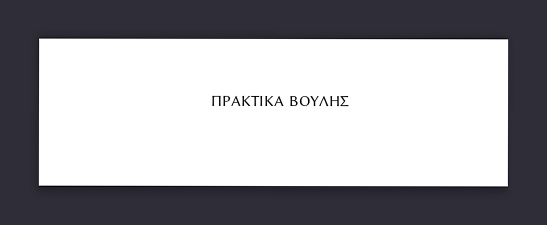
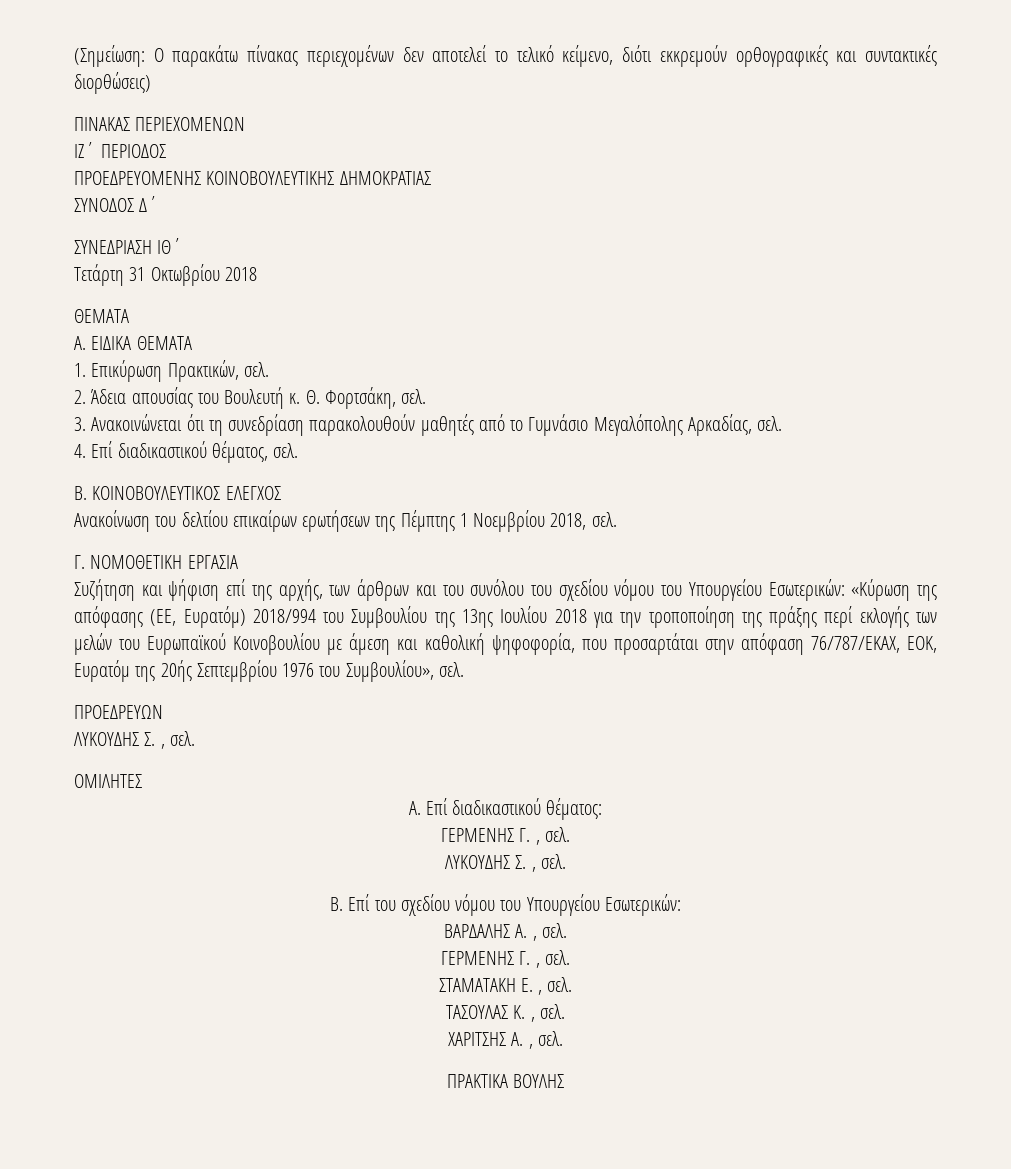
(211, 100) none -> [74,45,937,67] [74,72,151,94] [74,117,246,131] [74,142,167,158] [74,171,432,185] [74,196,160,212] [74,238,184,254] [74,264,257,286] [74,309,129,323] [74,336,192,350] [74,360,269,382] [74,387,427,409] [74,414,783,436] [74,441,299,463] [74,486,281,500] [74,510,617,532] [74,555,238,569] [74,579,937,601] [74,606,937,628] [74,633,937,655] [74,660,464,682] [74,705,163,719] [74,731,195,749] [74,774,142,788] [408,798,603,820] [441,827,570,845] [445,854,566,872] [330,894,681,916] [444,923,567,941] [441,950,570,968] [438,977,573,995] [446,1004,565,1022] [448,1031,563,1049] (Σημείωση: Ο παρακάτω πίνακας περιεχομένων δεν αποτελεί το τελικό κείμενο, διότι εκκρεμούν ορθογραφικές και συντακτικές διορθώσεις) // ΠΙΝΑΚΑΣ ΠΕΡΙΕΧΟΜΕΝΩΝ // ΙΖ΄ ΠΕΡΙΟΔΟΣ // ΠΡΟΕΔΡΕΥΟΜΕΝΗΣ ΚΟΙΝΟΒΟΥΛΕΥΤΙΚΗΣ ΔΗΜΟΚΡΑΤΙΑΣ // ΣΥΝΟΔΟΣ Δ΄ // ΣΥΝΕΔΡΙΑΣΗ ΙΘ΄ // Τετάρτη 31 Οκτωβρίου 2018 // ΘΕΜΑΤΑ // Α. ΕΙΔΙΚΑ ΘΕΜΑΤΑ // 1. Επικύρωση Πρακτικών, σελ. // 2. Άδεια απουσίας του Βουλευτή κ. Θ. Φορτσάκη, σελ. // 3. Ανακοινώνεται ότι τη συνεδρίαση παρακολουθούν μαθητές από το Γυμνάσιο Μεγαλόπολης Αρκαδίας, σελ. // 4. Επί διαδικαστικού θέματος, σελ. // Β. ΚΟΙΝΟΒΟΥΛΕΥΤΙΚΟΣ ΕΛΕΓΧΟΣ // Ανακοίνωση του δελτίου επικαίρων ερωτήσεων της Πέμπτης 1 Νοεμβρίου 2018, σελ. // Γ. ΝΟΜΟΘΕΤΙΚΗ ΕΡΓΑΣΙΑ // Συζήτηση και ψήφιση επί της αρχής, των άρθρων και του συνόλου του σχεδίου νόμου του Υπουργείου Εσωτερικών: «Κύρωση της απόφασης (ΕΕ, Ευρατόμ) 2018/994 του Συμβουλίου της 13ης Ιουλίου 2018 για την τροποποίηση της πράξης περί εκλογής των μελών του Ευρωπαϊκού Κοινοβουλίου με άμεση και καθολική ψηφοφορία, που προσαρτάται στην απόφαση 76/787/ΕΚΑΧ, ΕΟΚ, Ευρατόμ της 20ής Σεπτεμβρίου 1976 του Συμβουλίου», σελ. // ΠΡΟΕΔΡΕΥΩΝ // ΛΥΚΟΥΔΗΣ Σ. , σελ. // ΟΜΙΛΗΤΕΣ // Α. Επί διαδικαστικού θέματος: // ΓΕΡΜΕΝΗΣ Γ. , σελ. // ΛΥΚΟΥΔΗΣ Σ. , σελ. // Β. Επί του σχεδίου νόμου του Υπουργείου Εσωτερικών: // ΒΑΡΔΑΛΗΣ Α. , σελ. // ΓΕΡΜΕΝΗΣ Γ. , σελ. // ΣΤΑΜΑΤΑΚΗ Ε. , σελ. // ΤΑΣΟΥΛΑΣ Κ. , σελ. // ΧΑΡΙΤΣΗΣ Α. , σελ. //

